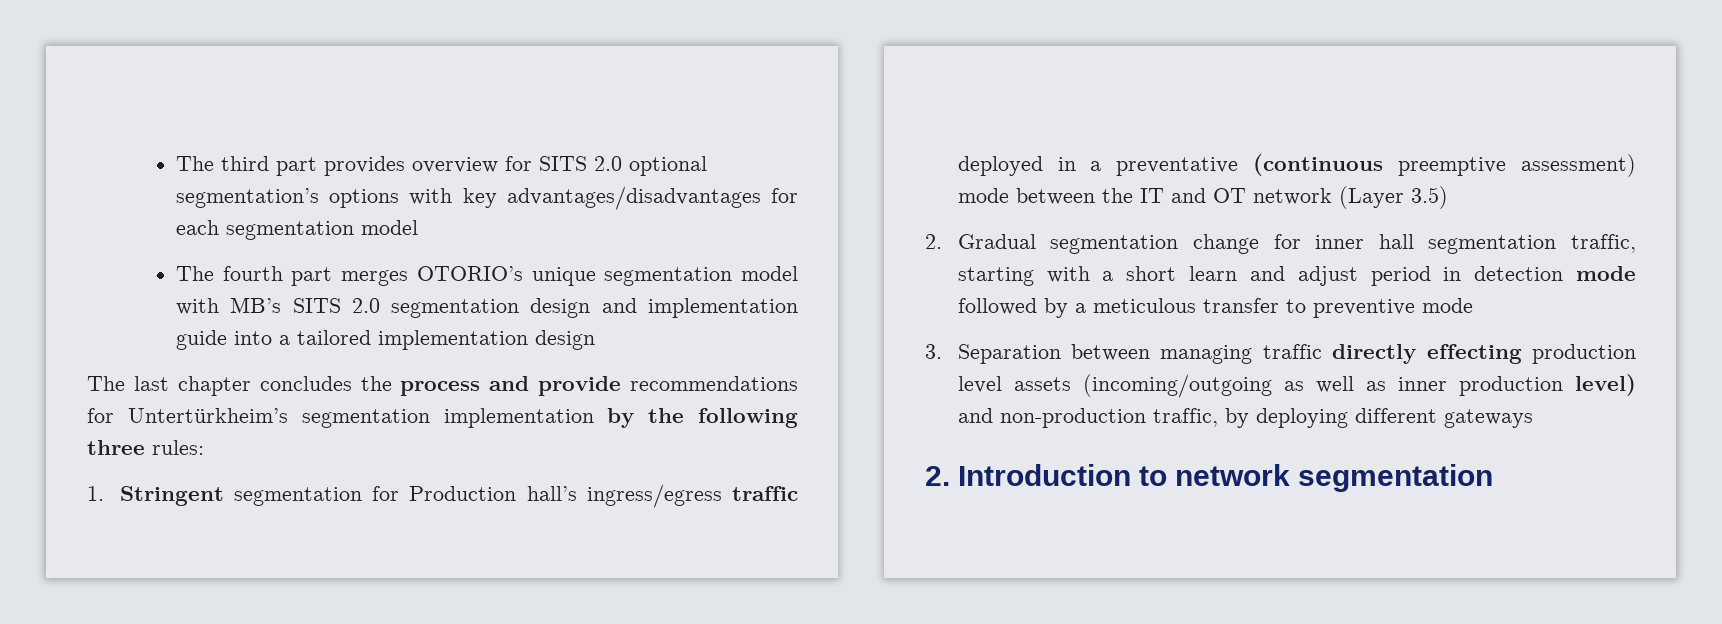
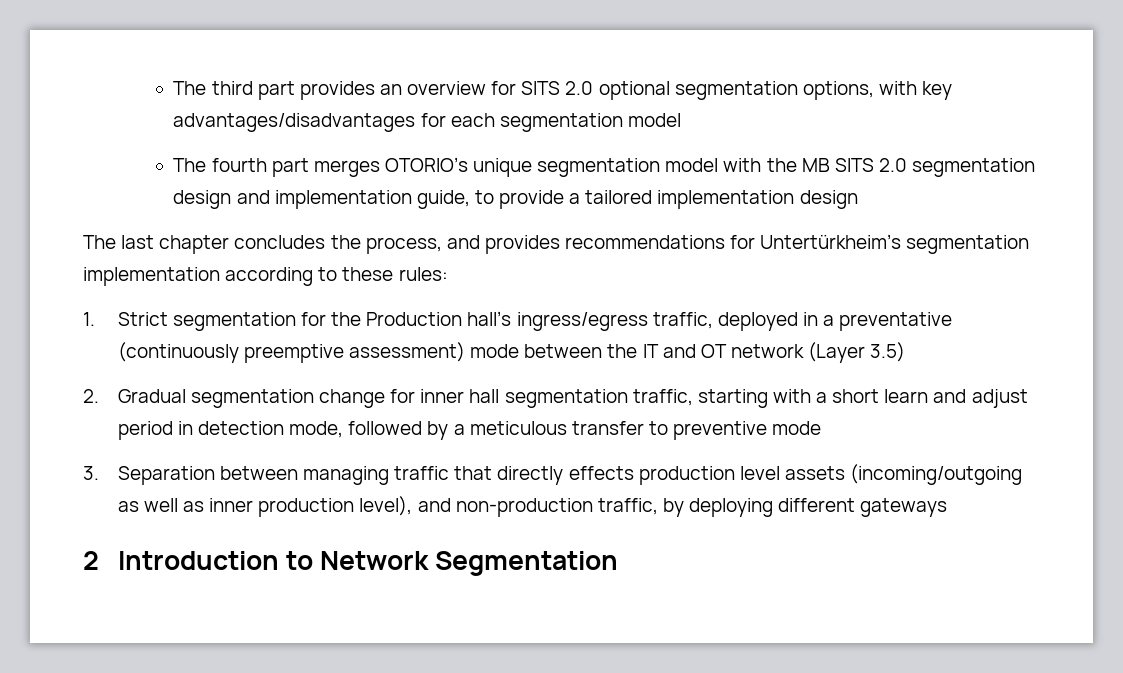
(406, 166) none -> [379,84,402,95] an
[176,188,400,208] segmentation’s options -> [674,81,874,100] segmentation options,
[230,297,282,313] MB’s -> [766,158,830,172] the MB
[176,330,273,350] guide into -> [416,190,565,209] guide, to provide
[400,376,622,396] process and provide -> [365,235,560,254] process, and provides
[607,408,798,428] [87,440,145,455] by the following three -> [225,267,394,286] according to these
[119,486,224,506] Stringent -> [117,312,168,326] Strict
(400, 493) none -> [331,312,362,326] the
[732,486,798,501] traffic -> [652,312,713,329] traffic,
[1253,154,1384,176] (continuous -> [117,342,239,363] (continuously
[1576,266,1636,281] mode -> [289,421,344,438] mode,
[1332,344,1522,364] directly effecting -> [454,466,634,485] that directly effects
[1575,374,1636,396] level) -> [359,496,413,516] level),
[925,466,950,486] 2. -> [83,551,99,570] 2
[1175,464,1494,492] network segmentation -> [320,551,619,576] Network Segmentation

